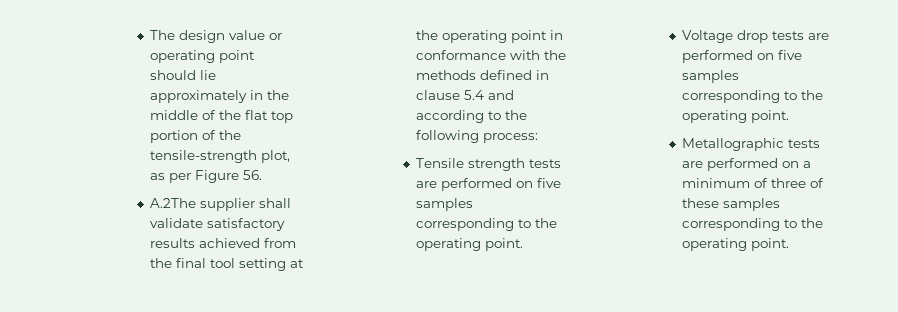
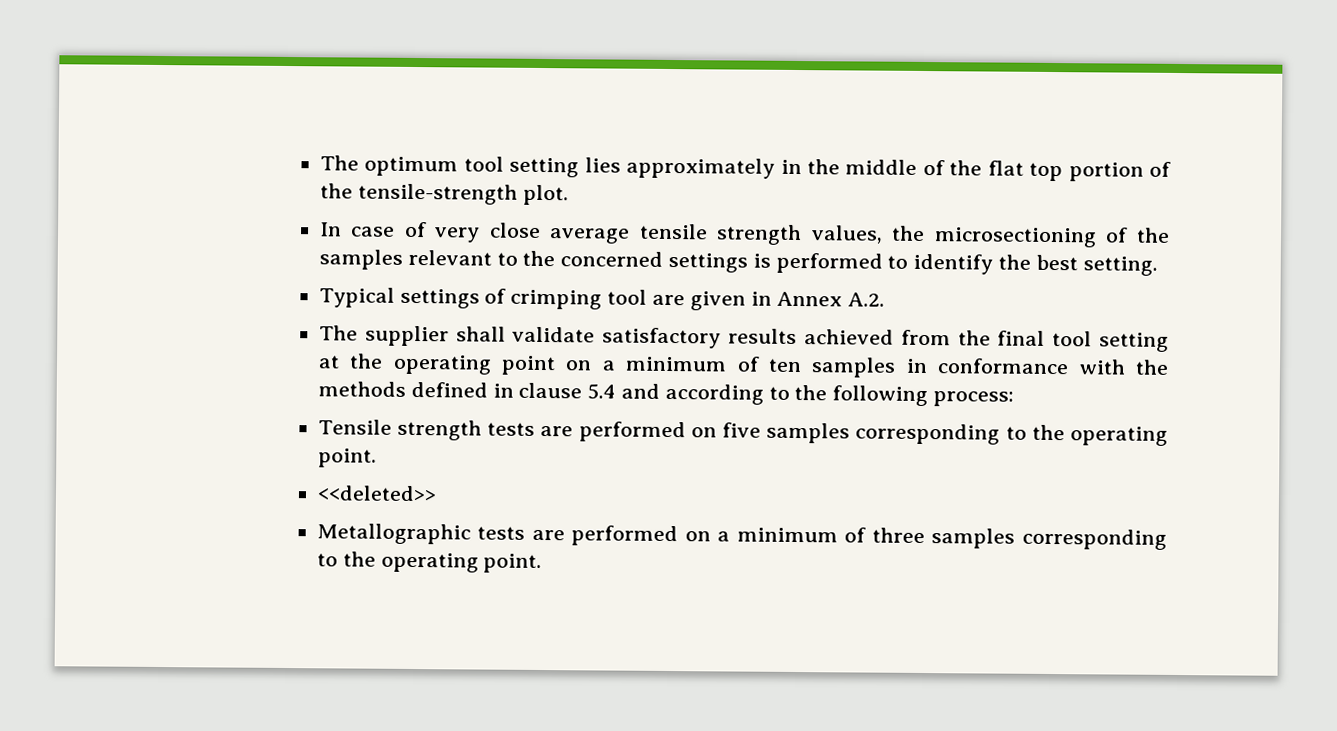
[149,30,282,43] [149,50,255,63] [149,70,216,80] The design value or operating point should lie -> [319,155,621,178] The optimum tool setting lies
[260,150,290,163] [149,170,262,183] [149,198,196,208] plot, as per Figure 56. // A.2The -> [522,184,569,206] [319,221,1170,248] [318,249,1158,276] [318,287,886,311] [318,325,358,341] plot. // In case of very close average tensile strength values, the microsectioning of the samples relevant to the concerned settings is performed to identify the best setting. // Typical settings of crimping tool are given in Annex A.2. // The
(547, 36) none -> [565,356,897,378] on a minimum of ten samples
[681,30,829,43] [681,50,802,63] [681,70,739,83] [681,90,823,103] [681,110,789,123] Voltage drop tests are performed on five samples corresponding to the operating point. -> [316,485,437,502] <<deleted>>
[809,178,824,188] [681,198,719,208] of these -> (925, 535) none

